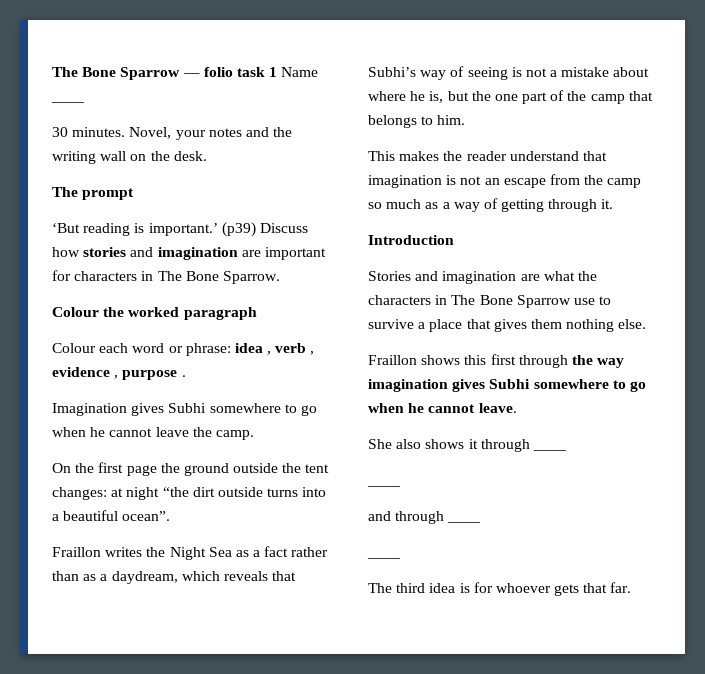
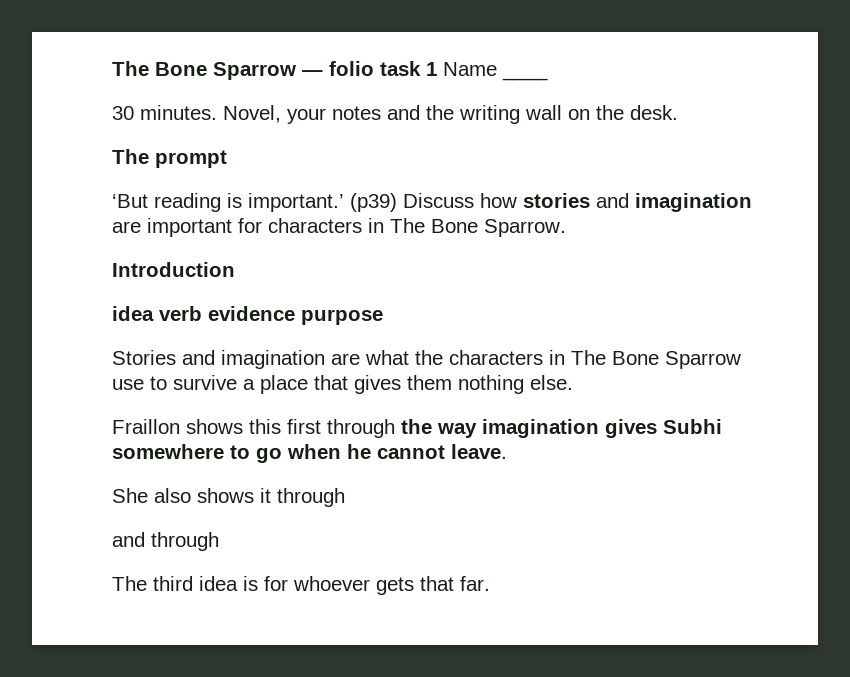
[52,307,257,320] [52,343,315,356] [52,367,186,380] [52,403,317,416] [52,427,254,440] [52,462,330,476] [52,487,327,500] [52,510,171,521] [52,546,329,560] [52,571,297,584] [368,66,650,80] [368,90,653,104] [368,115,466,128] [368,151,607,161] [368,174,642,188] [368,198,614,212] [368,235,454,245] Colour the worked paragraph // Colour each word or phrase: idea , verb , evidence , purpose . // Imagination gives Subhi somewhere to go when he cannot leave the camp. // On the first page the ground outside the tent changes: at night “the dirt outside turns into a beautiful ocean”. // Fraillon writes the Night Sea as a fact rather than as a daydream, which reveals that Subhi’s way of seeing is not a mistake about where he is, but the one part of the camp that belongs to him. // This makes the reader understand that imagination is not an escape from the camp so much as a way of getting through it. // Introduction -> [112,262,235,277] [112,306,383,325] Introduction // idea verb evidence purpose
[532,449,566,451] [367,485,400,487] ____ // ____ -> (345, 497) none
[447,521,481,523] [367,557,400,559] ____ // ____ -> (219, 541) none

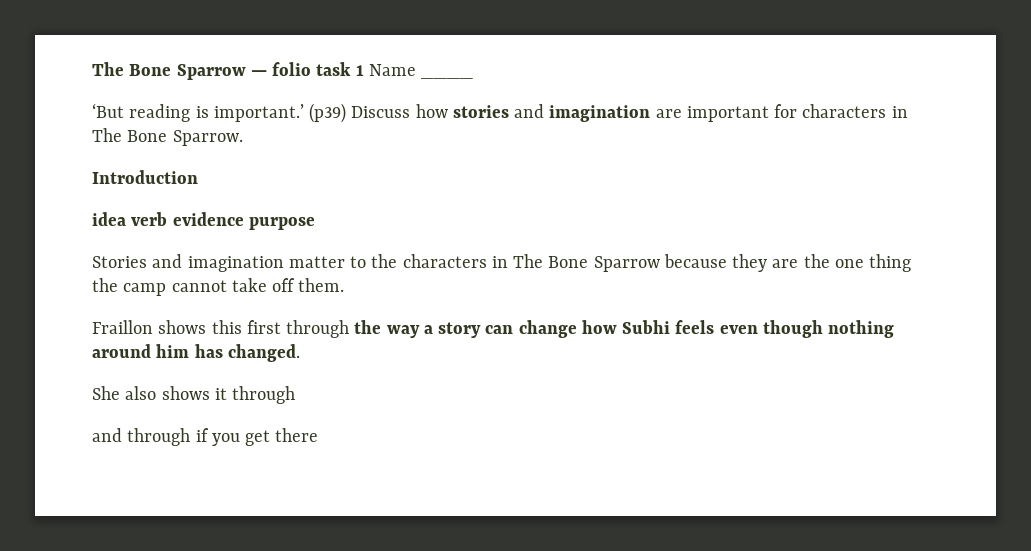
[112,105,678,124] [112,149,227,168] // 30 minutes. Novel, your notes and the writing wall on the desk. // The prompt -> (474, 77) none
[331,350,409,365] are what -> [288,256,367,268] matter to
[112,375,573,394] use to survive a place that gives them nothing else. -> [663,254,912,272] [92,278,345,296] because they are the one thing the camp cannot take off them.
[482,419,722,438] [112,444,507,463] imagination gives Subhi somewhere to go when he cannot leave. -> [423,320,895,338] [92,344,300,362] a story can change how Subhi feels even though nothing around him has changed.
[112,576,490,595] // The third idea is for whoever gets that far. -> [195,428,319,446] if you get there

